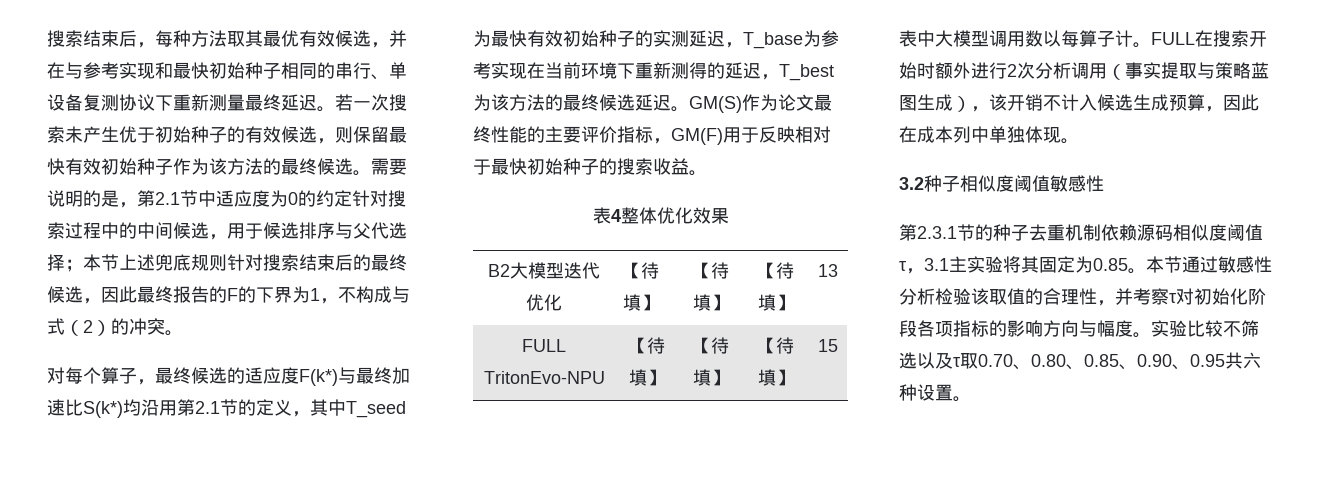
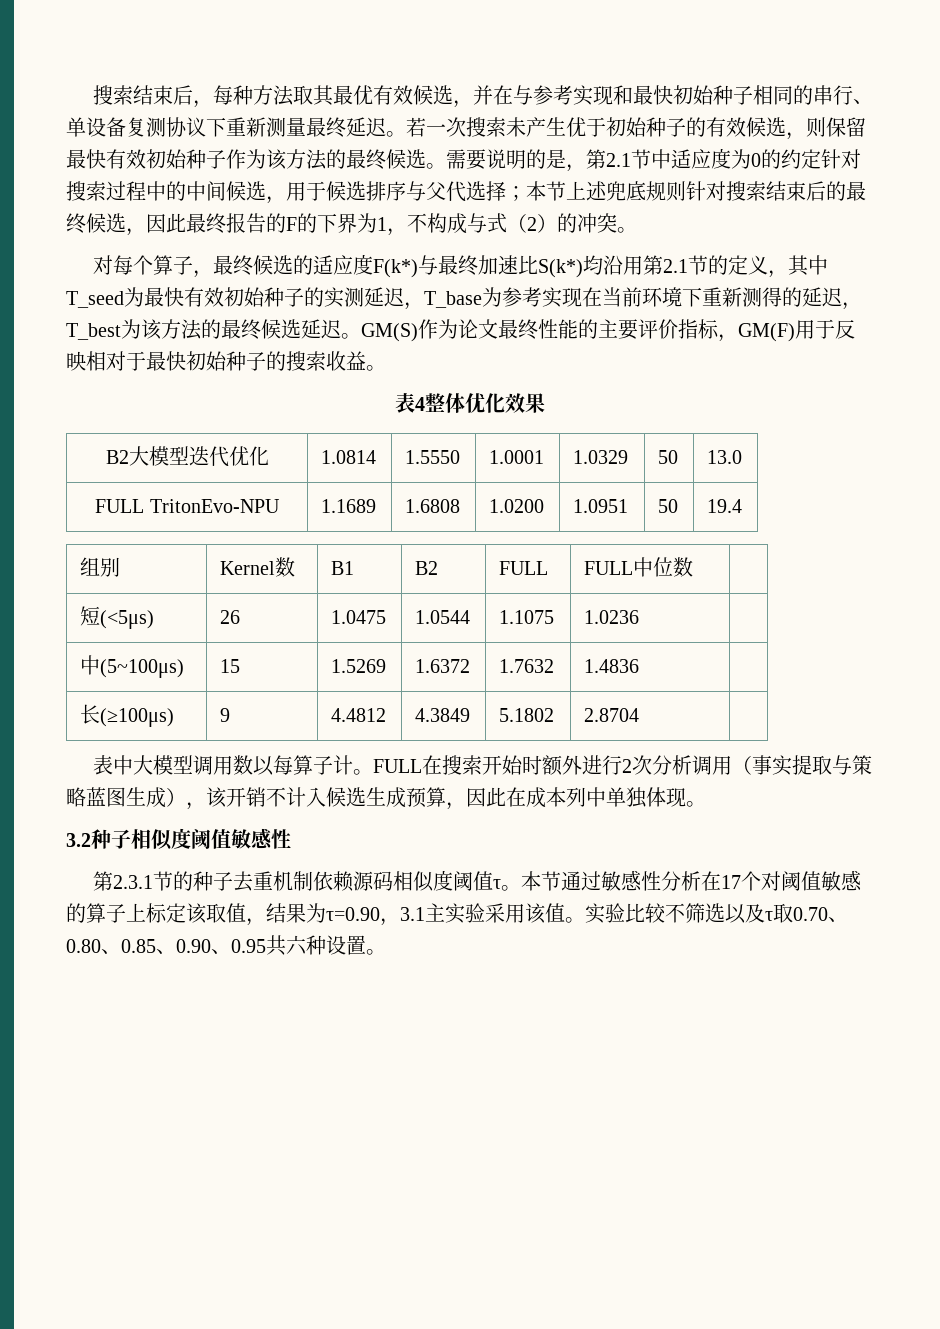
[622,262,659,279] [622,294,659,311] [693,262,729,279] [693,294,729,311] [758,262,794,279] [758,294,794,311] [818,264,838,277] [522,339,566,352] [483,371,605,384] [628,337,665,354] [628,369,665,386] [693,337,729,354] [693,369,729,386] [758,337,794,354] [758,369,794,386] [818,339,838,352] 【待填】 | 【待填】 | 【待填】 | 13 // FULL TritonEvo-NPU | 【待填】 | 【待填】 | 【待填】 | 15 -> [321,450,377,464] [405,450,461,464] [489,450,545,464] [573,450,629,464] [658,450,679,464] [707,450,743,464] [95,499,280,513] [321,499,377,513] [405,499,461,513] [489,499,545,513] [573,499,629,513] [658,499,679,513] [707,499,743,513] [80,557,121,577] [220,557,296,577] [331,561,355,575] [415,561,439,575] [499,561,549,575] [584,557,694,577] [80,606,155,629] [220,610,241,624] [331,610,387,624] [415,610,471,624] [499,610,555,624] [584,610,640,624] [80,655,185,678] [220,659,241,673] [331,659,387,673] [415,659,471,673] [499,659,555,673] [584,659,640,673] [80,704,175,727] [220,708,231,722] [331,708,387,722] [415,708,471,722] [499,708,555,722] [584,708,640,722] 1.0814 | 1.5550 | 1.0001 | 1.0329 | 50 | 13.0 // FULL TritonEvo-NPU | 1.1689 | 1.6808 | 1.0200 | 1.0951 | 50 | 19.4 // 组别 | Kernel数 | B1 | B2 | FULL | FULL中位数 | // 短(<5μs) | 26 | 1.0475 | 1.0544 | 1.1075 | 1.0236 | // 中(5~100μs) | 15 | 1.5269 | 1.6372 | 1.7632 | 1.4836 | // 长(≥100μs) | 9 | 4.4812 | 4.3849 | 5.1802 | 2.8704 |
[906,256,1128,274] ，3.1主实验将其固定为0.85 -> (502, 884) none
[935,288,1266,306] [899,320,1133,337] 检验该取值的合理性，并考察τ对初始化阶段各项指标的影响方向与幅度 -> [701,870,863,891] [66,903,565,926] 在17个对阈值敏感的算子上标定该取值，结果为τ=0.90，3.1主实验采用该值

